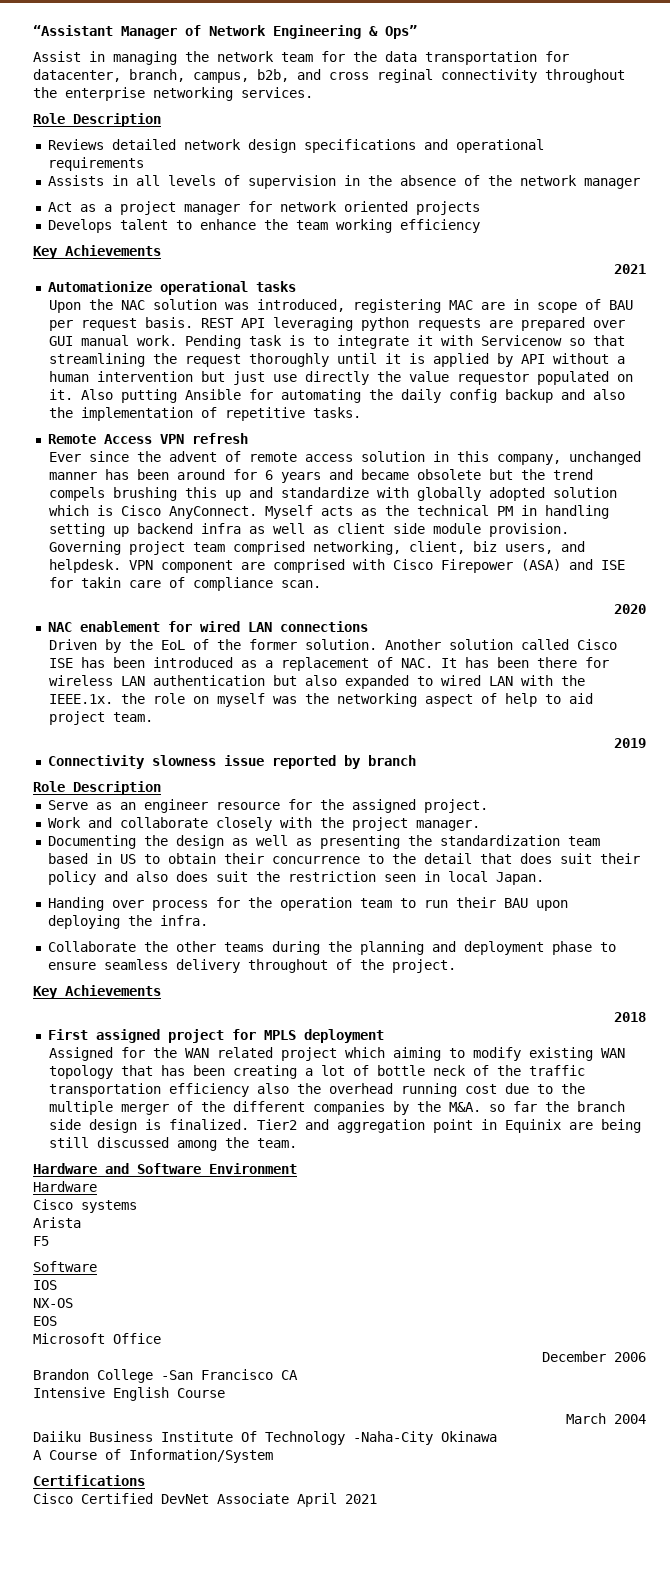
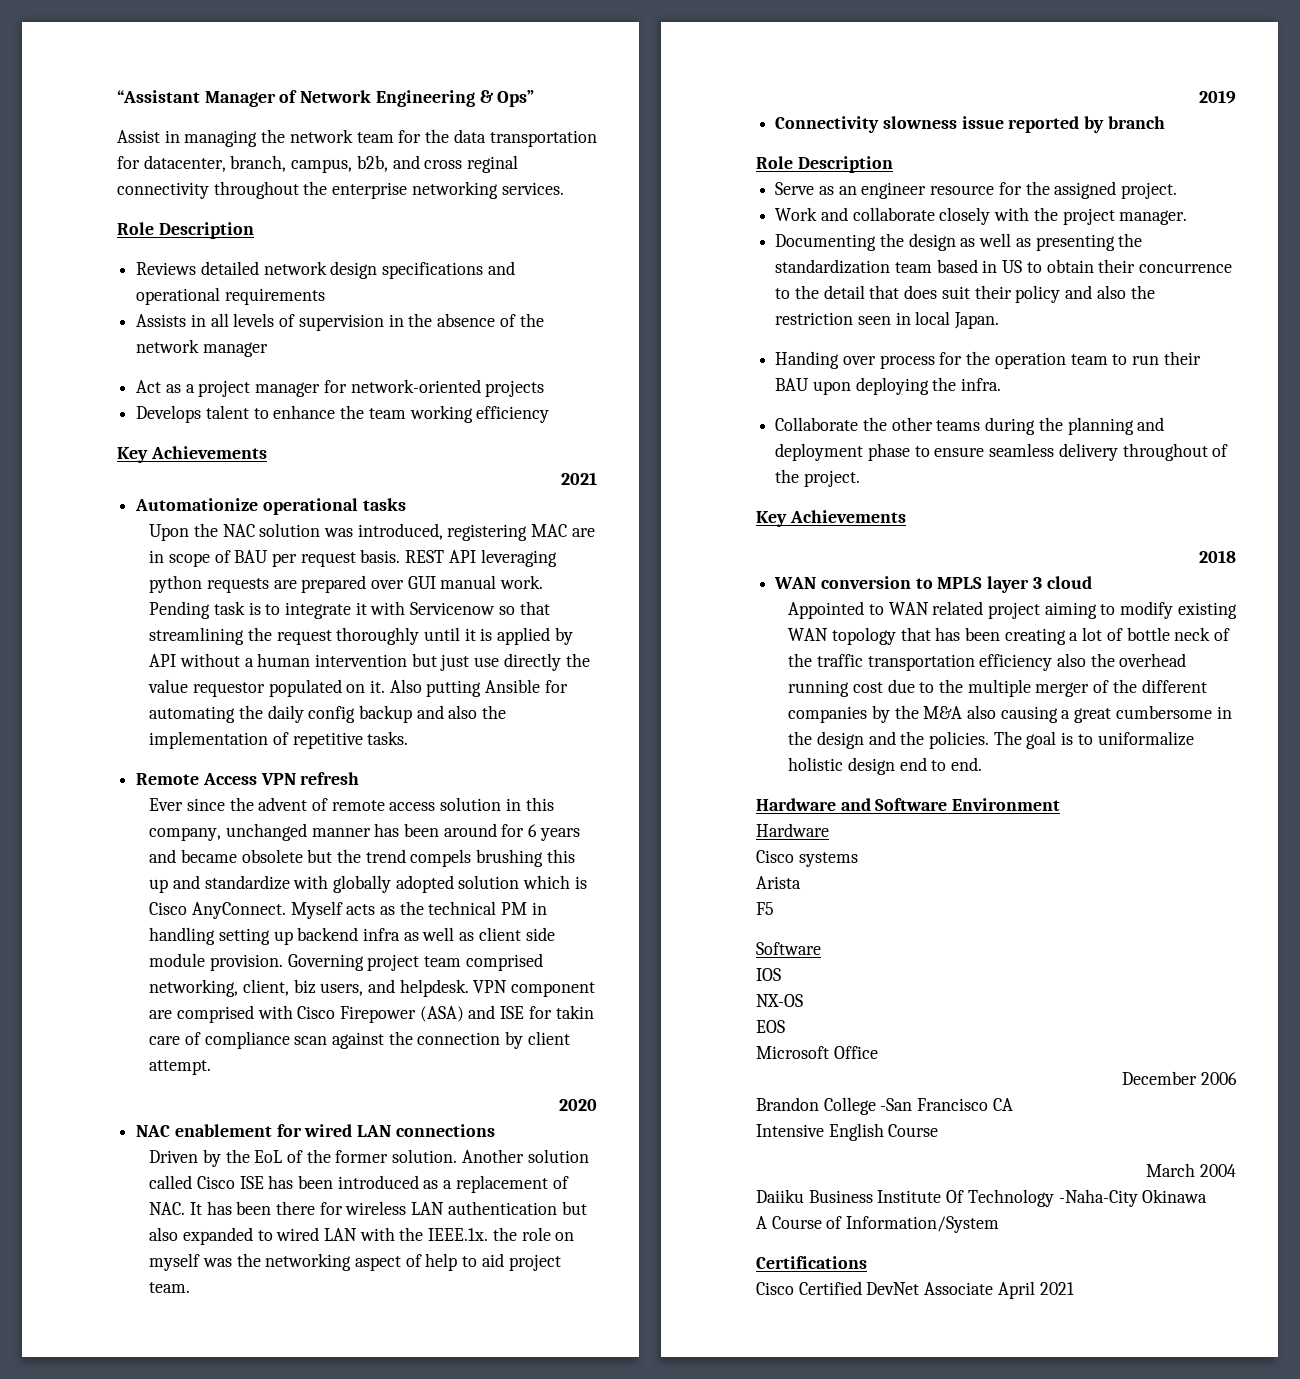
[279,201,408,212] network oriented -> [350,379,481,393] network-oriented
[280,580,321,588] scan. -> [294,1031,570,1049] [149,1060,212,1075] scan against the connection by client attempt.
[175,871,248,882] does suit -> (1126, 292) none
[47,1029,384,1043] [48,1047,177,1061] First assigned project for MPLS deployment // Assigned for the -> [774,576,1092,593] [788,601,884,619] WAN conversion to MPLS layer 3 cloud // Appointed to
[344,1047,385,1058] which -> (1040, 610) none
[448,1101,625,1112] [48,1119,641,1133] [48,1137,297,1151] M&A. so far the branch side design is finalized. Tier2 and aggregation point in Equinix are being still discussed among the team. -> [923,705,1232,723] [788,731,1194,749] [788,757,982,775] M&A also causing a great cumbersome in the design and the policies. The goal is to uniformalize holistic design end to end.

